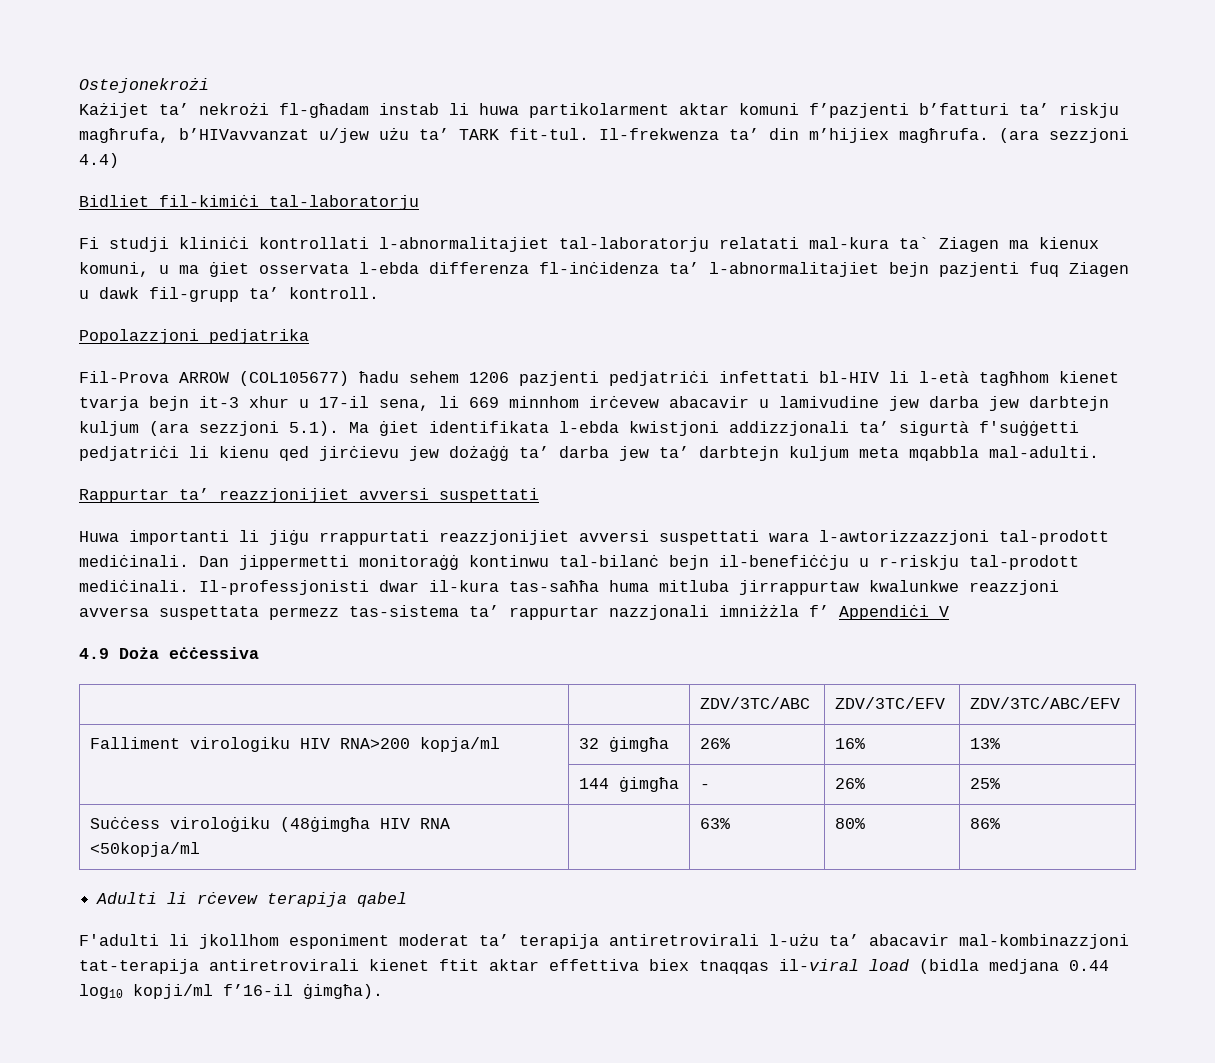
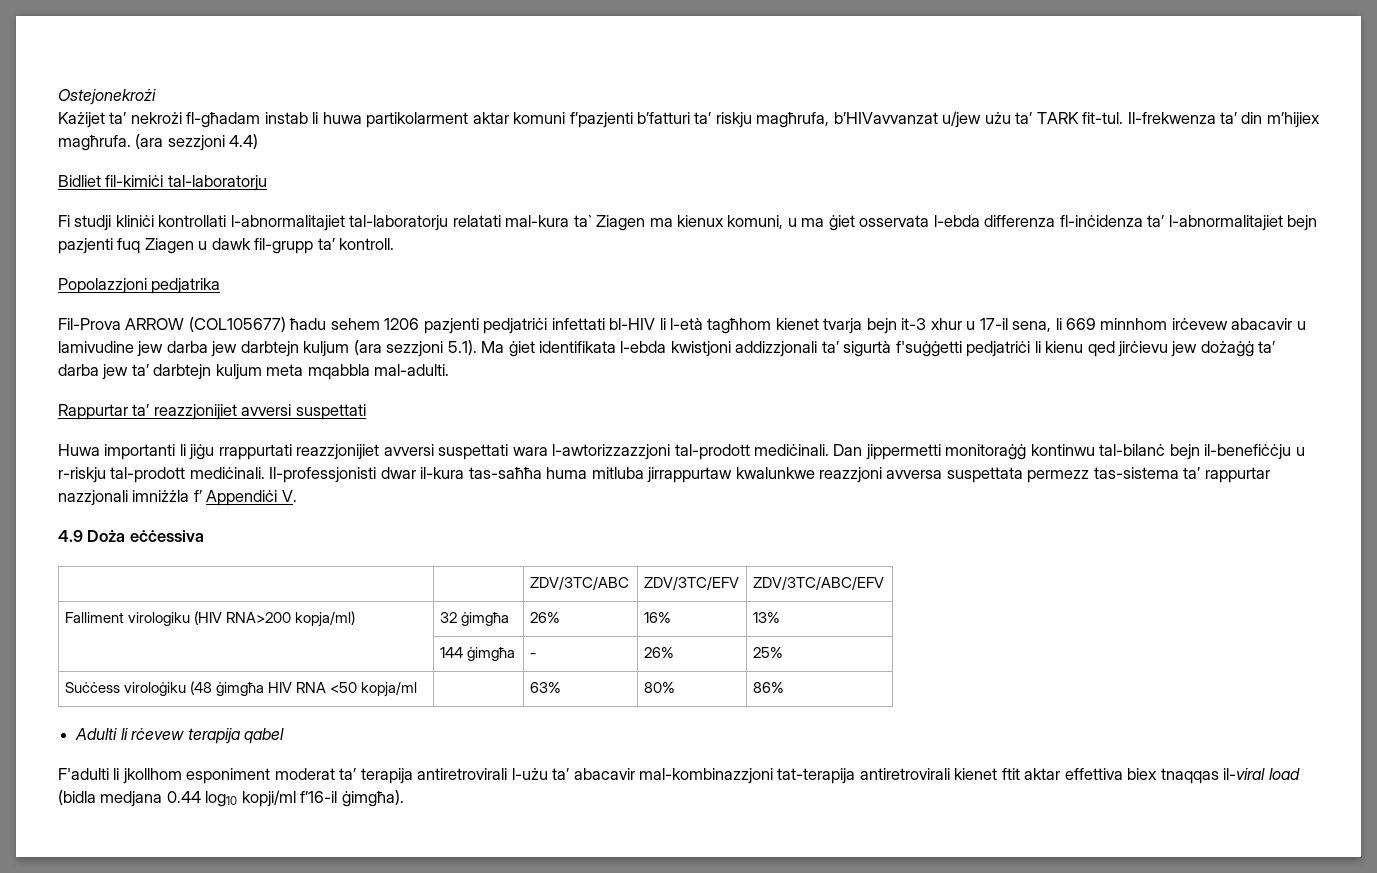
[939,606,949,617] V -> [281,490,297,502] V.
[299,737,500,752] HIV RNA>200 kopja/ml -> [193,611,355,627] (HIV RNA>200 kopja/ml)
[279,817,450,832] [89,842,200,857] (48ġimgħa HIV RNA <50kopja/ml -> [189,681,418,697] (48 ġimgħa HIV RNA <50 kopja/ml

